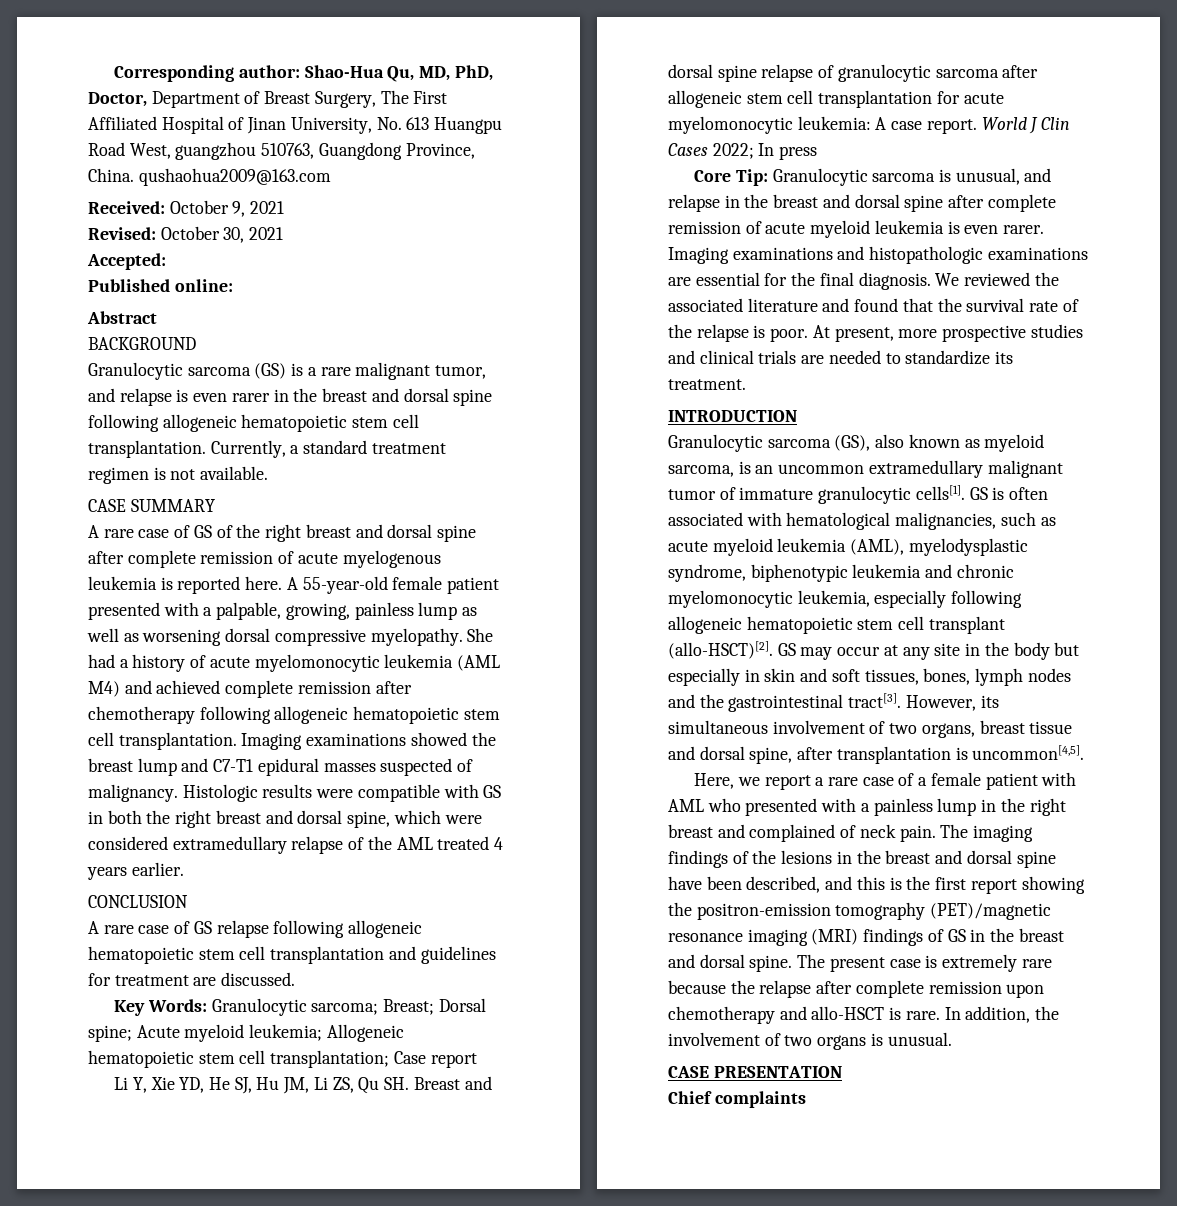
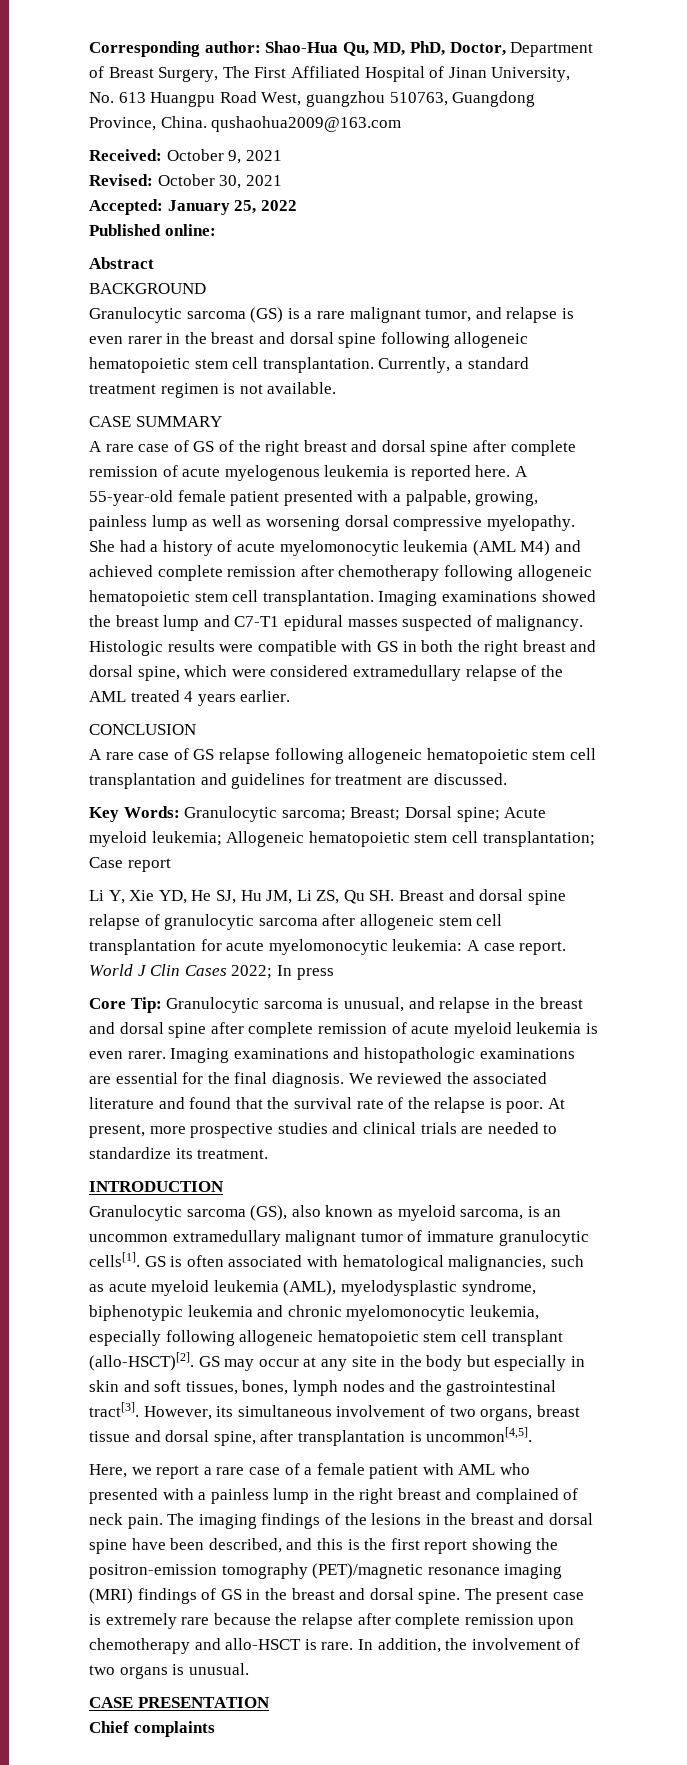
(166, 261) none -> [167,200,297,215] January 25, 2022

